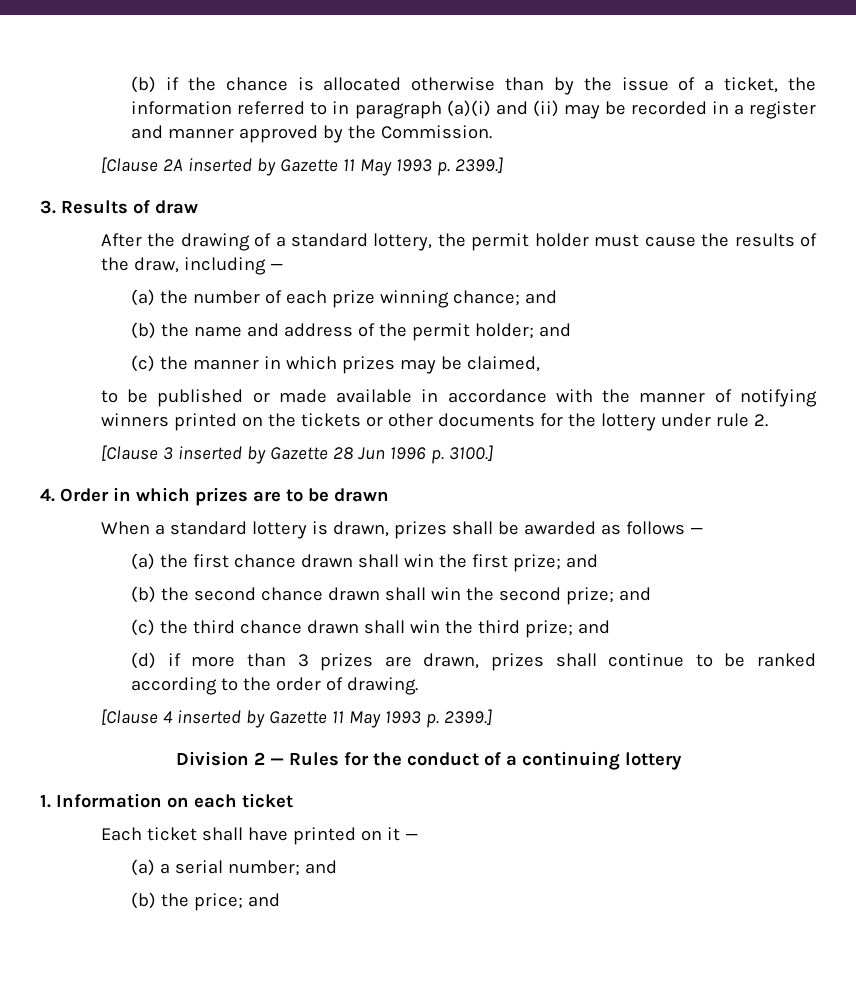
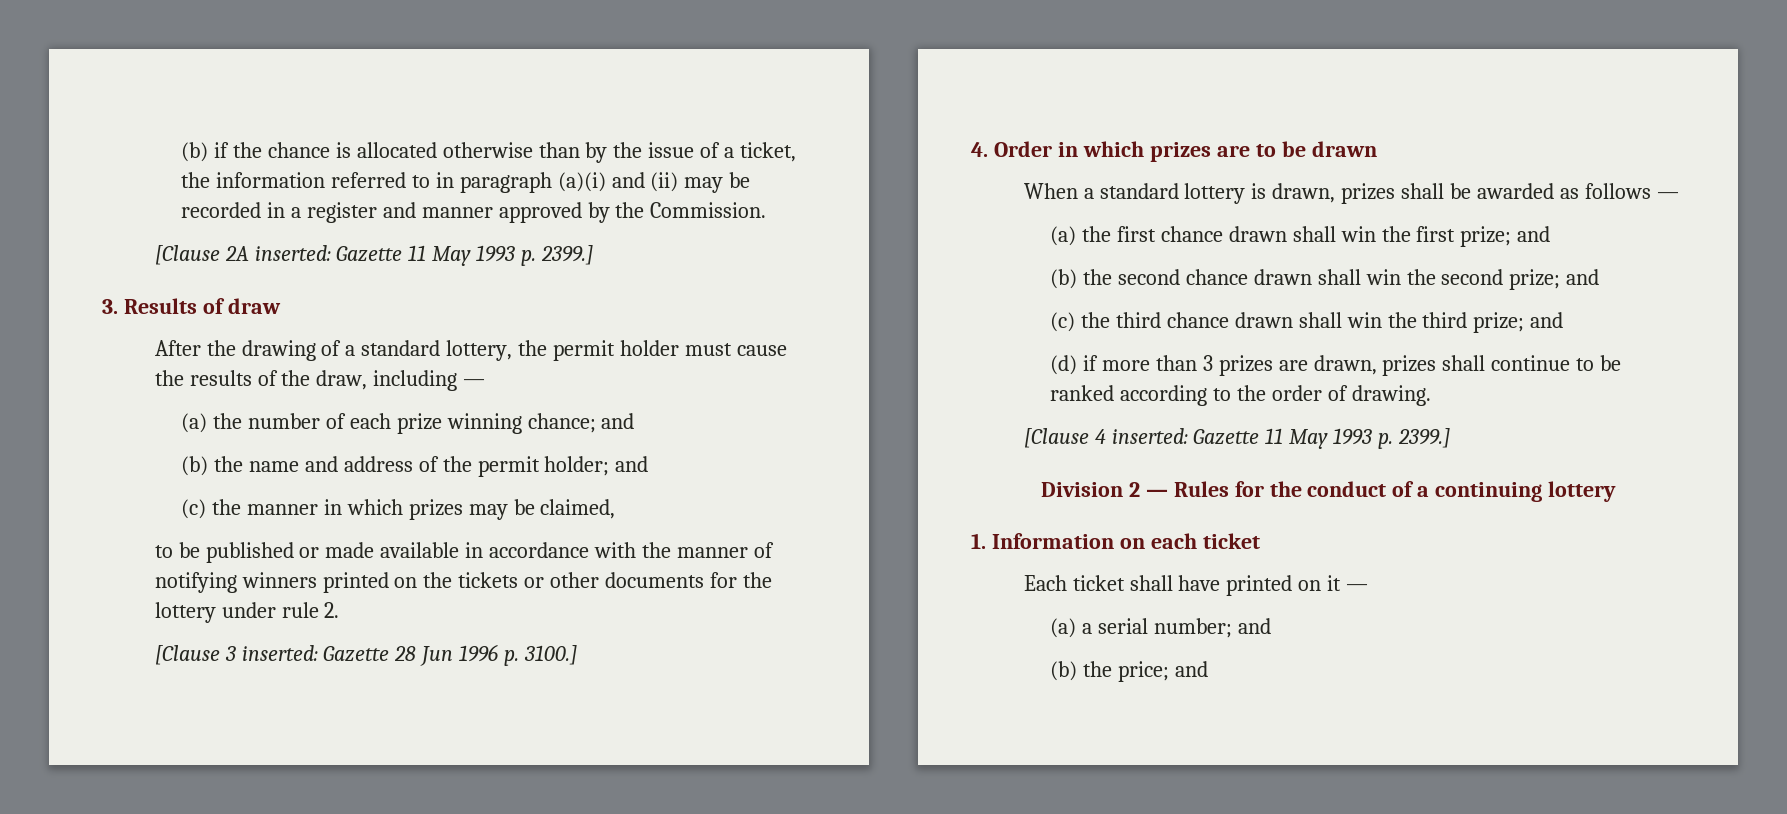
[187,158,276,176] inserted by -> [254,245,331,261] inserted:
[177,446,266,464] inserted by -> [241,645,318,661] inserted:
[176,710,265,728] inserted by -> [1111,428,1188,444] inserted:

